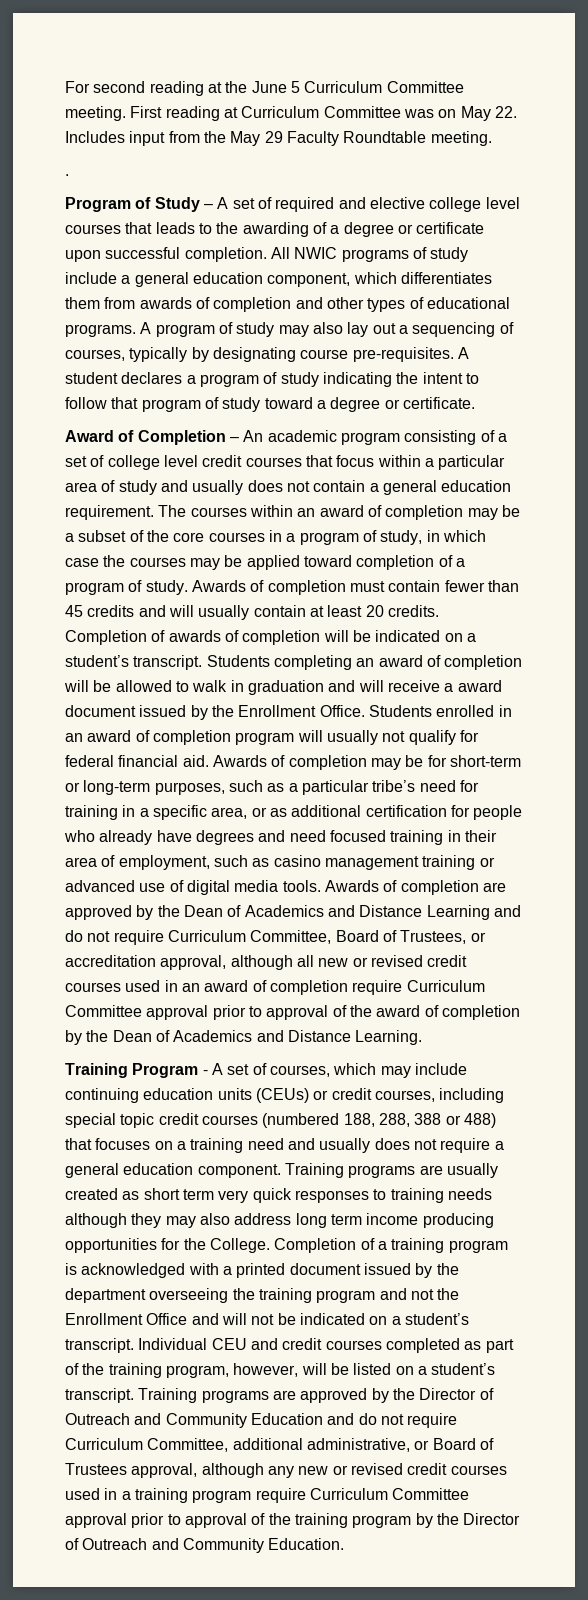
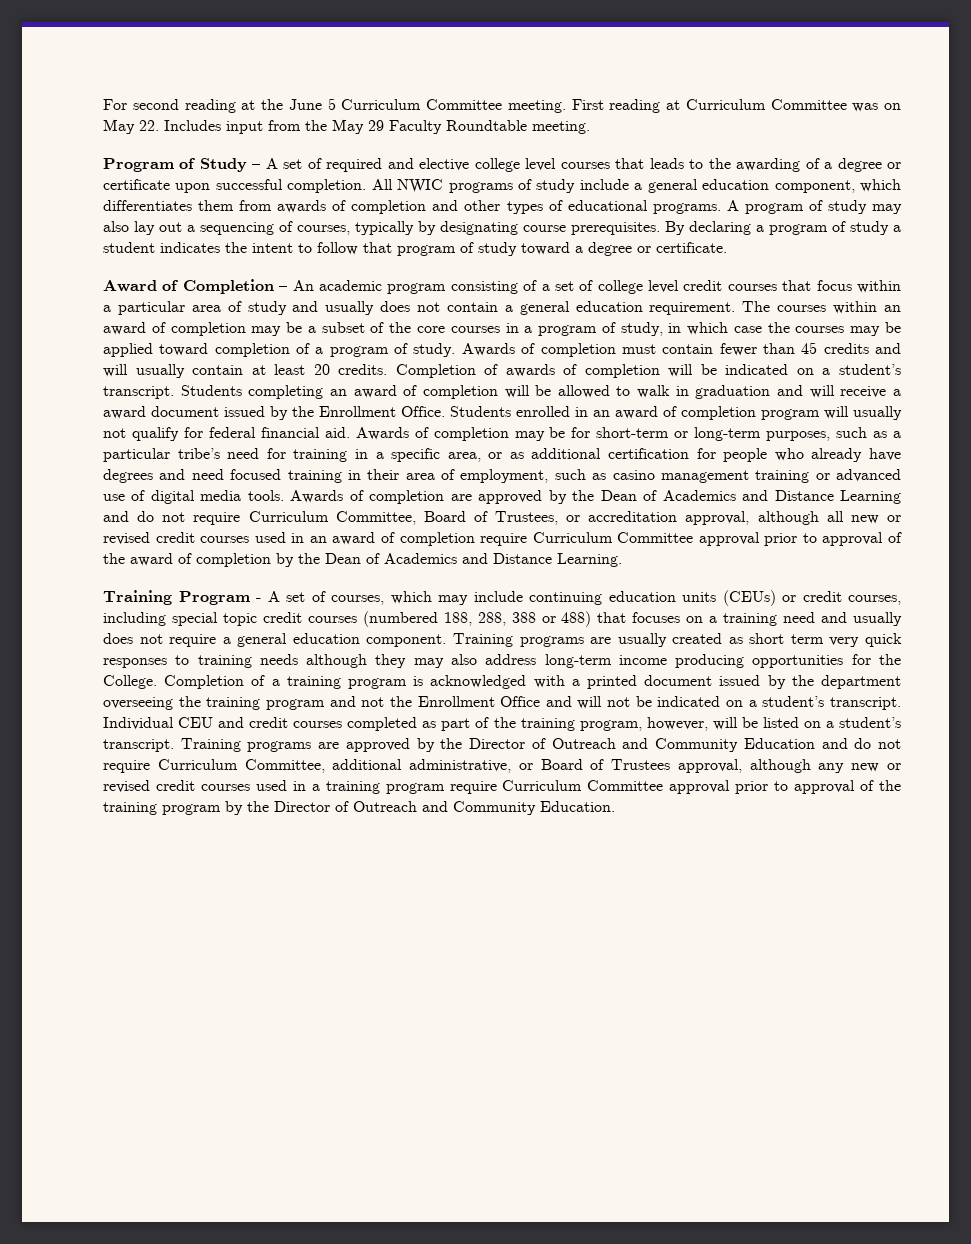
[65,174,69,176] // . -> (590, 127) none
[352,347,469,362] [65,372,183,384] pre-requisites. A student declares -> [571,221,751,235] prerequisites. By declaring
[322,372,392,387] indicating -> [893,225,901,232] [103,242,220,253] a student indicates
[295,1213,362,1228] long term -> [544,654,612,668] long-term

